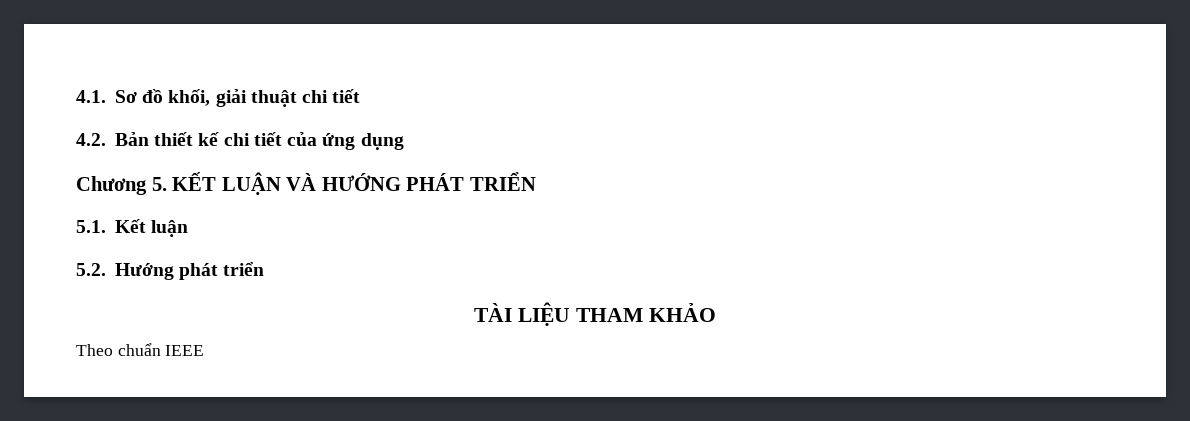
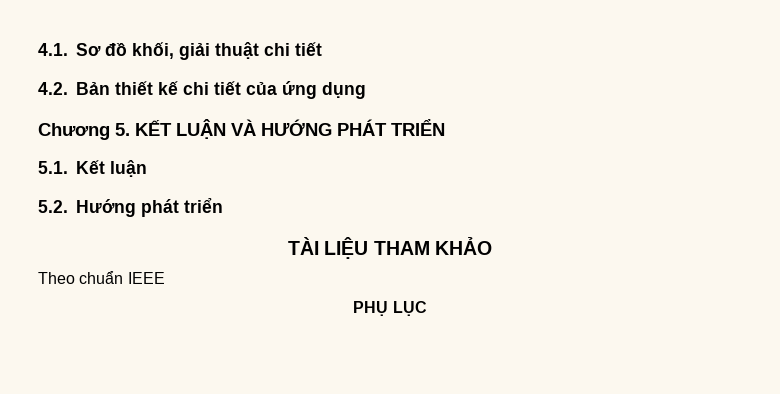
(205, 350) none -> [353,301,427,316] // PHỤ LỤC

